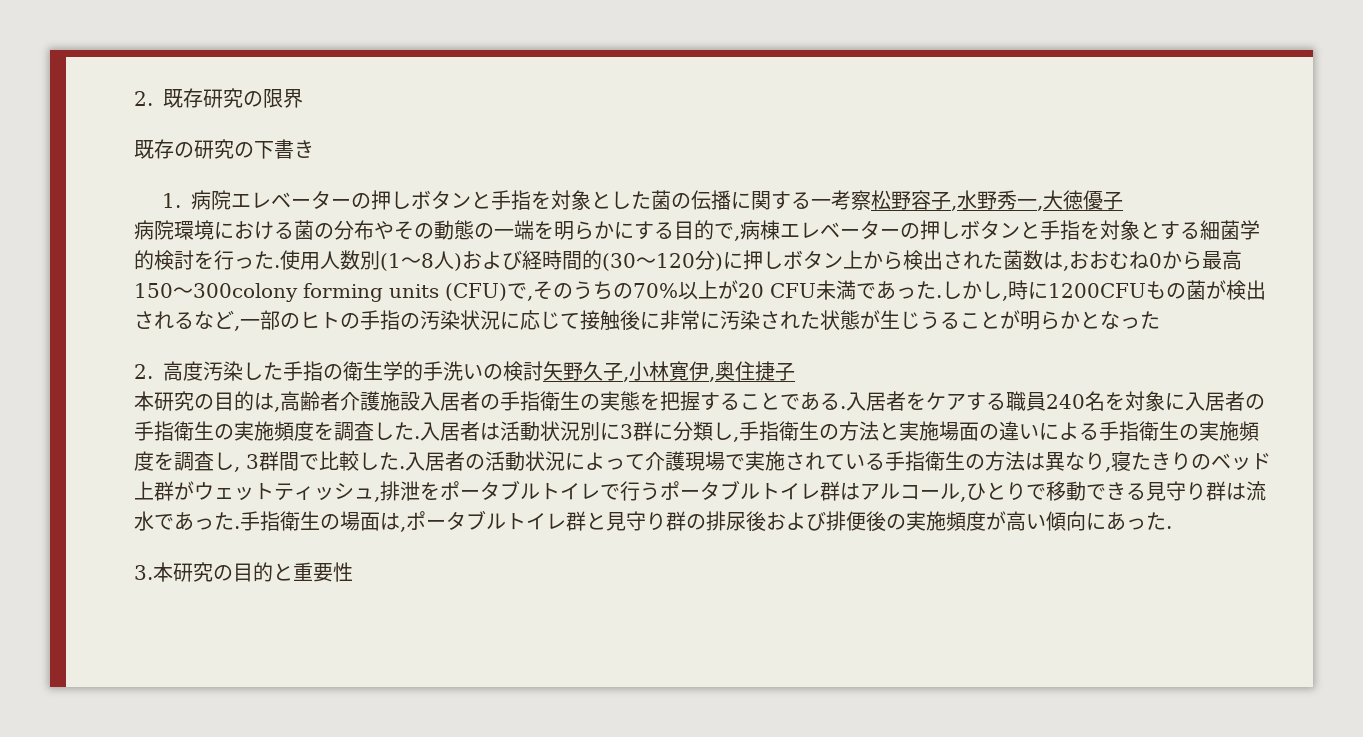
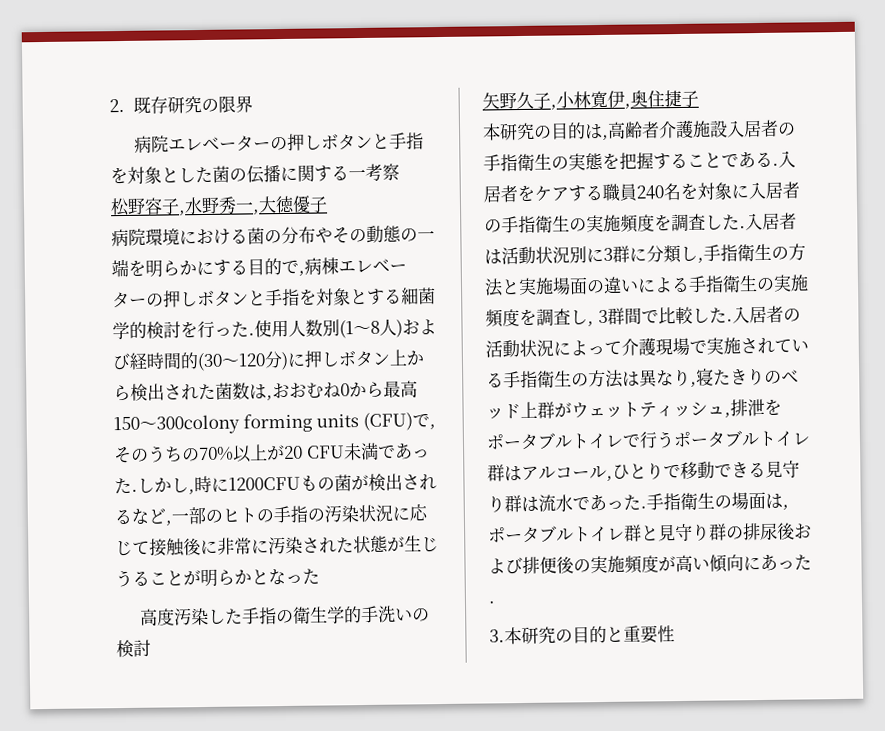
[134,139,314,159] [161,193,181,208] 既存の研究の下書き // 1. -> (253, 104) none
(871, 200) none -> (400, 172) //
[134,364,153,379] 2. -> (320, 576) none
(543, 371) none -> (151, 648) //

